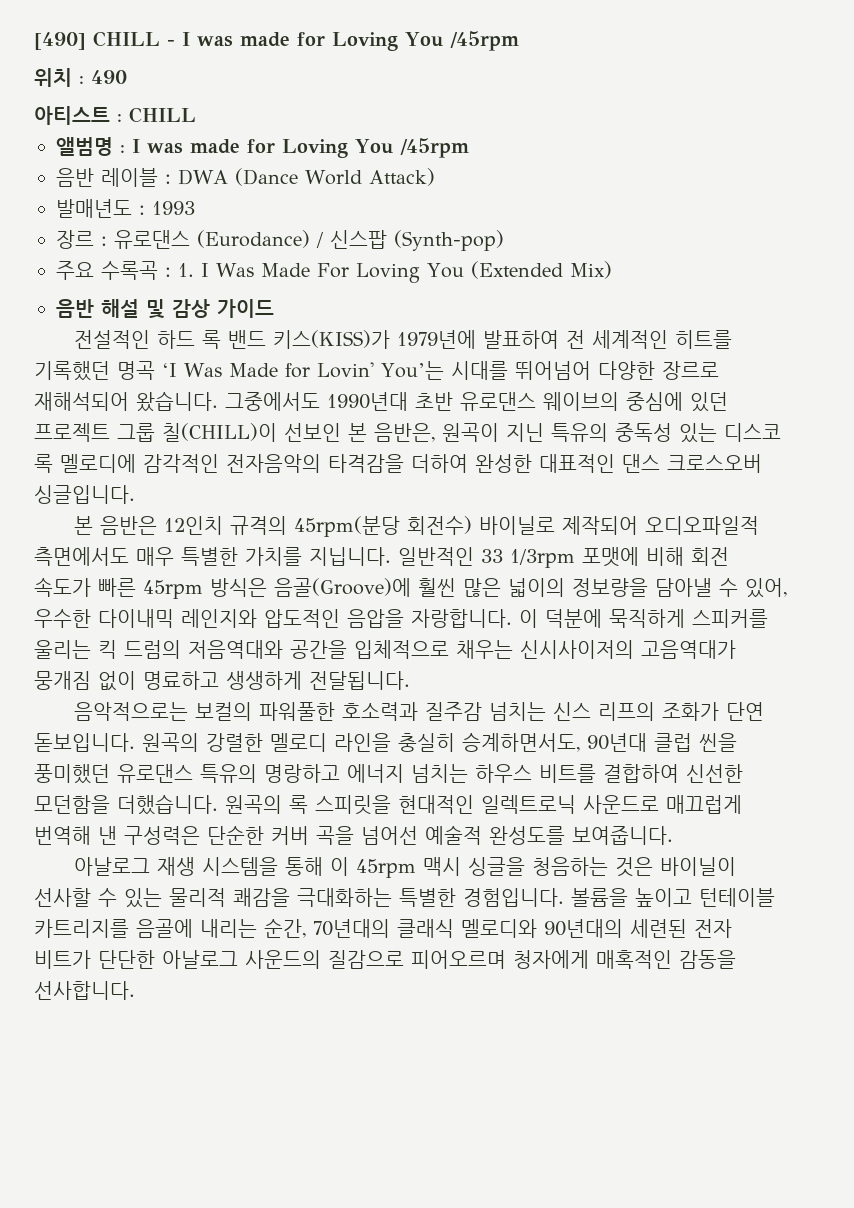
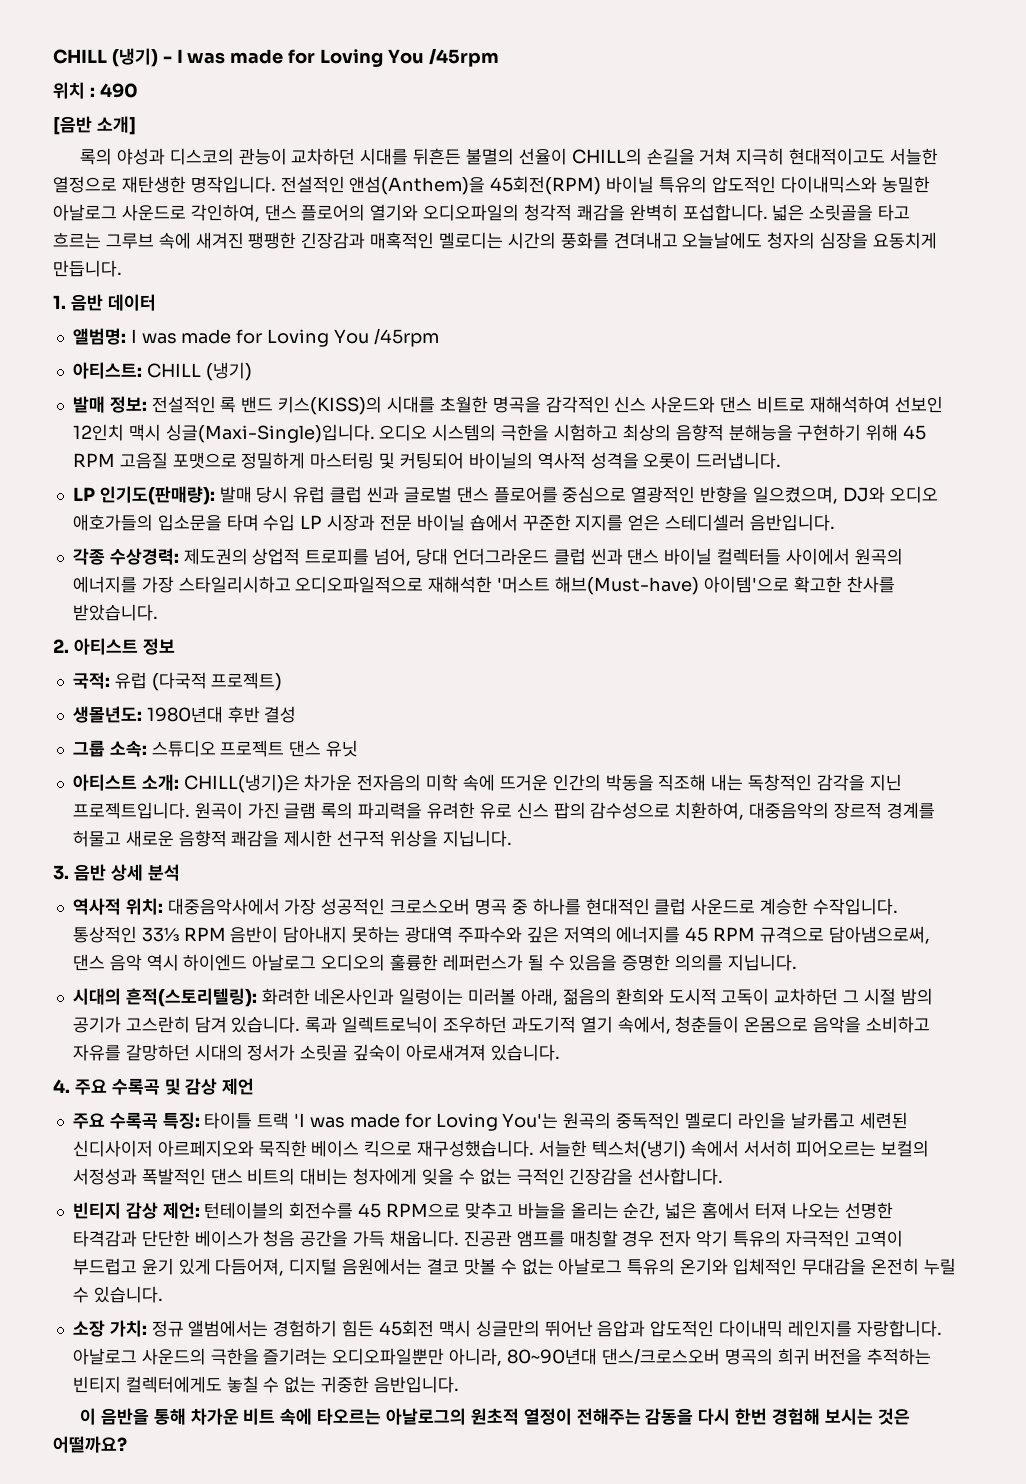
[34,31,160,50] [490] CHILL -> [53,48,158,67] CHILL (냉기)
[34,106,196,125] [56,137,469,158] [56,168,435,187] [56,199,195,218] [56,230,504,251] [56,261,612,283] [56,299,274,319] [74,330,733,349] [34,361,719,381] [34,391,728,412] [34,423,781,443] [34,454,762,473] [34,485,135,504] [74,516,760,537] [34,547,729,568] [34,577,787,599] [34,609,768,628] [34,640,736,659] [34,671,410,691] [74,702,765,721] [34,732,737,752] [34,764,743,784] [34,794,742,815] [34,825,673,845] [74,857,737,878] [34,888,775,908] [34,918,732,938] [34,950,736,969] [34,981,135,1000] 아티스트 : CHILL // 앨범명 : I was made for Loving You /45rpm // 음반 레이블 : DWA (Dance World Attack) // 발매년도 : 1993 // 장르 : 유로댄스 (Eurodance) / 신스팝 (Synth-pop) // 주요 수록곡 : 1. I Was Made For Loving You (Extended Mix) // 음반 해설 및 감상 가이드 // 전설적인 하드 록 밴드 키스(KISS)가 1979년에 발표하여 전 세계적인 히트를 기록했던 명곡 ‘I Was Made for Lovin' You’는 시대를 뛰어넘어 다양한 장르로 재해석되어 왔습니다. 그중에서도 1990년대 초반 유로댄스 웨이브의 중심에 있던 프로젝트 그룹 칠(CHILL)이 선보인 본 음반은, 원곡이 지닌 특유의 중독성 있는 디스코 록 멜로디에 감각적인 전자음악의 타격감을 더하여 완성한 대표적인 댄스 크로스오버 싱글입니다. // 본 음반은 12인치 규격의 45rpm(분당 회전수) 바이닐로 제작되어 오디오파일적 측면에서도 매우 특별한 가치를 지닙니다. 일반적인 33 1/3rpm 포맷에 비해 회전 속도가 빠른 45rpm 방식은 음골(Groove)에 훨씬 많은 넓이의 정보량을 담아낼 수 있어, 우수한 다이내믹 레인지와 압도적인 음압을 자랑합니다. 이 덕분에 묵직하게 스피커를 울리는 킥 드럼의 저음역대와 공간을 입체적으로 채우는 신시사이저의 고음역대가 뭉개짐 없이 명료하고 생생하게 전달됩니다. // 음악적으로는 보컬의 파워풀한 호소력과 질주감 넘치는 신스 리프의 조화가 단연 돋보입니다. 원곡의 강렬한 멜로디 라인을 충실히 승계하면서도, 90년대 클럽 씬을 풍미했던 유로댄스 특유의 명랑하고 에너지 넘치는 하우스 비트를 결합하여 신선한 모던함을 더했습니다. 원곡의 록 스피릿을 현대적인 일렉트로닉 사운드로 매끄럽게 번역해 낸 구성력은 단순한 커버 곡을 넘어선 예술적 완성도를 보여줍니다. // 아날로그 재생 시스템을 통해 이 45rpm 맥시 싱글을 청음하는 것은 바이닐이 선사할 수 있는 물리적 쾌감을 극대화하는 특별한 경험입니다. 볼륨을 높이고 턴테이블 카트리지를 음골에 내리는 순간, 70년대의 클래식 멜로디와 90년대의 세련된 전자 비트가 단단한 아날로그 사운드의 질감으로 피어오르며 청자에게 매혹적인 감동을 선사합니다. -> [53,116,136,135] [80,148,939,165] [53,176,930,195] [53,204,911,222] [53,232,938,249] [53,260,122,277] [53,294,156,311] [72,328,439,347] [72,362,252,381] [72,396,943,415] [72,424,927,443] [72,452,782,469] [72,486,938,505] [72,514,835,531] [72,548,903,566] [72,576,895,595] [72,604,158,621] [53,638,175,655] [72,672,283,691] [72,706,297,723] [72,740,359,757] [72,774,902,793] [72,802,935,820] [72,830,512,847] [53,864,180,881] [72,898,898,915] [72,926,930,944] [72,954,797,971] [72,988,933,1007] [72,1016,930,1034] [72,1044,560,1061] [53,1078,255,1095] [72,1112,908,1131] [72,1140,930,1159] [72,1168,724,1185] [72,1202,893,1220] [72,1230,903,1247] [72,1258,956,1276] [72,1286,163,1303] [72,1320,942,1337] [72,1348,932,1366] [72,1376,459,1393] [80,1408,910,1425] [53,1436,127,1453] [음반 소개] // 록의 야성과 디스코의 관능이 교차하던 시대를 뒤흔든 불멸의 선율이 CHILL의 손길을 거쳐 지극히 현대적이고도 서늘한 열정으로 재탄생한 명작입니다. 전설적인 앤섬(Anthem)을 45회전(RPM) 바이닐 특유의 압도적인 다이내믹스와 농밀한 아날로그 사운드로 각인하여, 댄스 플로어의 열기와 오디오파일의 청각적 쾌감을 완벽히 포섭합니다. 넓은 소릿골을 타고 흐르는 그루브 속에 새겨진 팽팽한 긴장감과 매혹적인 멜로디는 시간의 풍화를 견뎌내고 오늘날에도 청자의 심장을 요동치게 만듭니다. // 1. 음반 데이터 // 앨범명: I was made for Loving You /45rpm // 아티스트: CHILL (냉기) // 발매 정보: 전설적인 록 밴드 키스(KISS)의 시대를 초월한 명곡을 감각적인 신스 사운드와 댄스 비트로 재해석하여 선보인 12인치 맥시 싱글(Maxi-Single)입니다. 오디오 시스템의 극한을 시험하고 최상의 음향적 분해능을 구현하기 위해 45 RPM 고음질 포맷으로 정밀하게 마스터링 및 커팅되어 바이닐의 역사적 성격을 오롯이 드러냅니다. // LP 인기도(판매량): 발매 당시 유럽 클럽 씬과 글로벌 댄스 플로어를 중심으로 열광적인 반향을 일으켰으며, DJ와 오디오 애호가들의 입소문을 타며 수입 LP 시장과 전문 바이닐 숍에서 꾸준한 지지를 얻은 스테디셀러 음반입니다. // 각종 수상경력: 제도권의 상업적 트로피를 넘어, 당대 언더그라운드 클럽 씬과 댄스 바이닐 컬렉터들 사이에서 원곡의 에너지를 가장 스타일리시하고 오디오파일적으로 재해석한 '머스트 해브(Must-have) 아이템'으로 확고한 찬사를 받았습니다. // 2. 아티스트 정보 // 국적: 유럽 (다국적 프로젝트) // 생몰년도: 1980년대 후반 결성 // 그룹 소속: 스튜디오 프로젝트 댄스 유닛 // 아티스트 소개: CHILL(냉기)은 차가운 전자음의 미학 속에 뜨거운 인간의 박동을 직조해 내는 독창적인 감각을 지닌 프로젝트입니다. 원곡이 가진 글램 록의 파괴력을 유려한 유로 신스 팝의 감수성으로 치환하여, 대중음악의 장르적 경계를 허물고 새로운 음향적 쾌감을 제시한 선구적 위상을 지닙니다. // 3. 음반 상세 분석 // 역사적 위치: 대중음악사에서 가장 성공적인 크로스오버 명곡 중 하나를 현대적인 클럽 사운드로 계승한 수작입니다. 통상적인 33⅓ RPM 음반이 담아내지 못하는 광대역 주파수와 깊은 저역의 에너지를 45 RPM 규격으로 담아냄으로써, 댄스 음악 역시 하이엔드 아날로그 오디오의 훌륭한 레퍼런스가 될 수 있음을 증명한 의의를 지닙니다. // 시대의 흔적(스토리텔링): 화려한 네온사인과 일렁이는 미러볼 아래, 젊음의 환희와 도시적 고독이 교차하던 그 시절 밤의 공기가 고스란히 담겨 있습니다. 록과 일렉트로닉이 조우하던 과도기적 열기 속에서, 청춘들이 온몸으로 음악을 소비하고 자유를 갈망하던 시대의 정서가 소릿골 깊숙이 아로새겨져 있습니다. // 4. 주요 수록곡 및 감상 제언 // 주요 수록곡 특징: 타이틀 트랙 'I was made for Loving You'는 원곡의 중독적인 멜로디 라인을 날카롭고 세련된 신디사이저 아르페지오와 묵직한 베이스 킥으로 재구성했습니다. 서늘한 텍스처(냉기) 속에서 서서히 피어오르는 보컬의 서정성과 폭발적인 댄스 비트의 대비는 청자에게 잊을 수 없는 극적인 긴장감을 선사합니다. // 빈티지 감상 제언: 턴테이블의 회전수를 45 RPM으로 맞추고 바늘을 올리는 순간, 넓은 홈에서 터져 나오는 선명한 타격감과 단단한 베이스가 청음 공간을 가득 채웁니다. 진공관 앰프를 매칭할 경우 전자 악기 특유의 자극적인 고역이 부드럽고 윤기 있게 다듬어져, 디지털 음원에서는 결코 맛볼 수 없는 아날로그 특유의 온기와 입체적인 무대감을 온전히 누릴 수 있습니다. // 소장 가치: 정규 앨범에서는 경험하기 힘든 45회전 맥시 싱글만의 뛰어난 음압과 압도적인 다이내믹 레인지를 자랑합니다. 아날로그 사운드의 극한을 즐기려는 오디오파일뿐만 아니라, 80~90년대 댄스/크로스오버 명곡의 희귀 버전을 추적하는 빈티지 컬렉터에게도 놓칠 수 없는 귀중한 음반입니다. // 이 음반을 통해 차가운 비트 속에 타오르는 아날로그의 원초적 열정이 전해주는 감동을 다시 한번 경험해 보시는 것은 어떨까요?

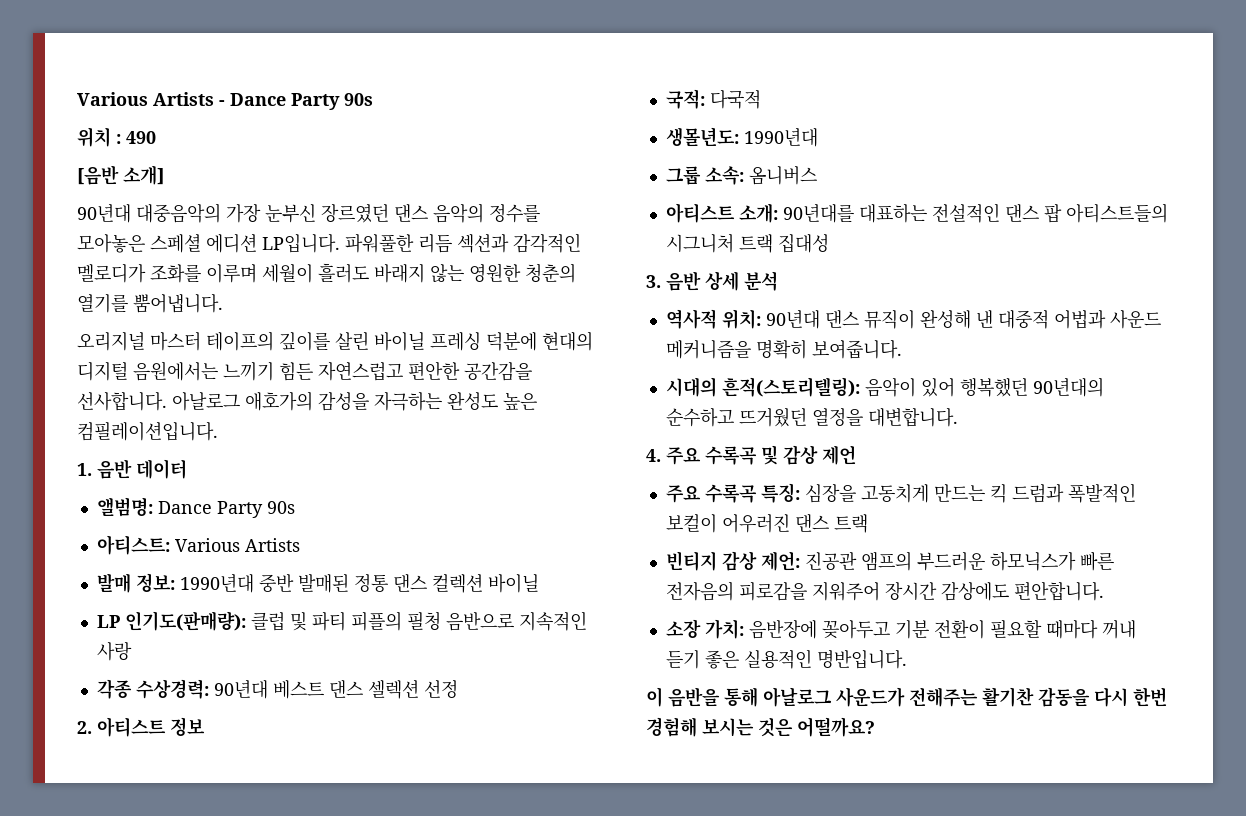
[53,48,499,67] CHILL (냉기) - I was made for Loving You /45rpm -> [77,92,373,110] Various Artists - Dance Party 90s
[80,148,939,165] [53,176,930,195] [53,204,911,222] [53,232,938,249] [53,260,122,277] [53,294,156,311] [72,328,439,347] 록의 야성과 디스코의 관능이 교차하던 시대를 뒤흔든 불멸의 선율이 CHILL의 손길을 거쳐 지극히 현대적이고도 서늘한 열정으로 재탄생한 명작입니다. 전설적인 앤섬(Anthem)을 45회전(RPM) 바이닐 특유의 압도적인 다이내믹스와 농밀한 아날로그 사운드로 각인하여, 댄스 플로어의 열기와 오디오파일의 청각적 쾌감을 완벽히 포섭합니다. 넓은 소릿골을 타고 흐르는 그루브 속에 새겨진 팽팽한 긴장감과 매혹적인 멜로디는 시간의 풍화를 견뎌내고 오늘날에도 청자의 심장을 요동치게 만듭니다. // 1. 음반 데이터 // 앨범명: I was made for Loving You /45rpm -> [77,203,540,223] [77,233,581,253] [77,263,576,283] [77,293,223,313] [77,331,593,351] [77,361,532,381] [77,391,537,411] [77,421,218,441] [77,459,187,479] [96,497,295,518] 90년대 대중음악의 가장 눈부신 장르였던 댄스 음악의 정수를 모아놓은 스페셜 에디션 LP입니다. 파워풀한 리듬 섹션과 감각적인 멜로디가 조화를 이루며 세월이 흘러도 바래지 않는 영원한 청춘의 열기를 뿜어냅니다. // 오리지널 마스터 테이프의 깊이를 살린 바이닐 프레싱 덕분에 현대의 디지털 음원에서는 느끼기 힘든 자연스럽고 편안한 공간감을 선사합니다. 아날로그 애호가의 감성을 자극하는 완성도 높은 컴필레이션입니다. // 1. 음반 데이터 // 앨범명: Dance Party 90s
[146,362,252,381] CHILL (냉기) -> [174,538,300,552] Various Artists
[151,396,943,415] [72,424,927,443] [72,452,782,469] [72,486,938,505] [72,514,835,531] [72,548,903,566] [72,576,895,595] [72,604,158,621] [53,638,175,655] [72,672,283,691] [72,706,297,723] [72,740,359,757] [72,774,902,793] [72,802,935,820] [72,830,512,847] 전설적인 록 밴드 키스(KISS)의 시대를 초월한 명곡을 감각적인 신스 사운드와 댄스 비트로 재해석하여 선보인 12인치 맥시 싱글(Maxi-Single)입니다. 오디오 시스템의 극한을 시험하고 최상의 음향적 분해능을 구현하기 위해 45 RPM 고음질 포맷으로 정밀하게 마스터링 및 커팅되어 바이닐의 역사적 성격을 오롯이 드러냅니다. // LP 인기도(판매량): 발매 당시 유럽 클럽 씬과 글로벌 댄스 플로어를 중심으로 열광적인 반향을 일으켰으며, DJ와 오디오 애호가들의 입소문을 타며 수입 LP 시장과 전문 바이닐 숍에서 꾸준한 지지를 얻은 스테디셀러 음반입니다. // 각종 수상경력: 제도권의 상업적 트로피를 넘어, 당대 언더그라운드 클럽 씬과 댄스 바이닐 컬렉터들 사이에서 원곡의 에너지를 가장 스타일리시하고 오디오파일적으로 재해석한 '머스트 해브(Must-have) 아이템'으로 확고한 찬사를 받았습니다. // 2. 아티스트 정보 // 국적: 유럽 (다국적 프로젝트) // 생몰년도: 1980년대 후반 결성 // 그룹 소속: 스튜디오 프로젝트 댄스 유닛 // 아티스트 소개: CHILL(냉기)은 차가운 전자음의 미학 속에 뜨거운 인간의 박동을 직조해 내는 독창적인 감각을 지닌 프로젝트입니다. 원곡이 가진 글램 록의 파괴력을 유려한 유로 신스 팝의 감수성으로 치환하여, 대중음악의 장르적 경계를 허물고 새로운 음향적 쾌감을 제시한 선구적 위상을 지닙니다. -> [179,573,539,593] [96,611,587,631] [96,642,132,661] [96,679,458,699] [77,717,205,737] [665,89,761,109] [665,127,818,147] [665,166,817,185] [665,203,1168,223] [665,233,829,253] 1990년대 중반 발매된 정통 댄스 컬렉션 바이닐 // LP 인기도(판매량): 클럽 및 파티 피플의 필청 음반으로 지속적인 사랑 // 각종 수상경력: 90년대 베스트 댄스 셀렉션 선정 // 2. 아티스트 정보 // 국적: 다국적 // 생몰년도: 1990년대 // 그룹 소속: 옴니버스 // 아티스트 소개: 90년대를 대표하는 전설적인 댄스 팝 아티스트들의 시그니처 트랙 집대성
[167,898,898,915] [72,926,930,944] [72,954,797,971] [72,988,933,1007] [72,1016,930,1034] [72,1044,560,1061] 대중음악사에서 가장 성공적인 크로스오버 명곡 중 하나를 현대적인 클럽 사운드로 계승한 수작입니다. 통상적인 33⅓ RPM 음반이 담아내지 못하는 광대역 주파수와 깊은 저역의 에너지를 45 RPM 규격으로 담아냄으로써, 댄스 음악 역시 하이엔드 아날로그 오디오의 훌륭한 레퍼런스가 될 수 있음을 증명한 의의를 지닙니다. // 시대의 흔적(스토리텔링): 화려한 네온사인과 일렁이는 미러볼 아래, 젊음의 환희와 도시적 고독이 교차하던 그 시절 밤의 공기가 고스란히 담겨 있습니다. 록과 일렉트로닉이 조우하던 과도기적 열기 속에서, 청춘들이 온몸으로 음악을 소비하고 자유를 갈망하던 시대의 정서가 소릿골 깊숙이 아로새겨져 있습니다. -> [765,309,1161,329] [665,339,902,359] [665,377,1104,397] [665,407,958,427] 90년대 댄스 뮤직이 완성해 낸 대중적 어법과 사운드 메커니즘을 명확히 보여줍니다. // 시대의 흔적(스토리텔링): 음악이 있어 행복했던 90년대의 순수하고 뜨거웠던 열정을 대변합니다.
[204,1112,908,1131] [72,1140,930,1159] [72,1168,724,1185] [72,1202,893,1220] [72,1230,903,1247] [72,1258,956,1276] [72,1286,163,1303] [72,1320,942,1337] [72,1348,932,1366] [72,1376,459,1393] [80,1408,641,1425] 타이틀 트랙 'I was made for Loving You'는 원곡의 중독적인 멜로디 라인을 날카롭고 세련된 신디사이저 아르페지오와 묵직한 베이스 킥으로 재구성했습니다. 서늘한 텍스처(냉기) 속에서 서서히 피어오르는 보컬의 서정성과 폭발적인 댄스 비트의 대비는 청자에게 잊을 수 없는 극적인 긴장감을 선사합니다. // 빈티지 감상 제언: 턴테이블의 회전수를 45 RPM으로 맞추고 바늘을 올리는 순간, 넓은 홈에서 터져 나오는 선명한 타격감과 단단한 베이스가 청음 공간을 가득 채웁니다. 진공관 앰프를 매칭할 경우 전자 악기 특유의 자극적인 고역이 부드럽고 윤기 있게 다듬어져, 디지털 음원에서는 결코 맛볼 수 없는 아날로그 특유의 온기와 입체적인 무대감을 온전히 누릴 수 있습니다. // 소장 가치: 정규 앨범에서는 경험하기 힘든 45회전 맥시 싱글만의 뛰어난 음압과 압도적인 다이내믹 레인지를 자랑합니다. 아날로그 사운드의 극한을 즐기려는 오디오파일뿐만 아니라, 80~90년대 댄스/크로스오버 명곡의 희귀 버전을 추적하는 빈티지 컬렉터에게도 놓칠 수 없는 귀중한 음반입니다. // 이 음반을 통해 차가운 비트 속에 타오르는 아날로그의 원초적 열정이 전해주는 -> [804,483,1136,503] [665,514,868,533] [665,551,1114,571] [665,581,1104,601] [665,619,1136,639] [665,649,907,669] [646,687,1034,707] 심장을 고동치게 만드는 킥 드럼과 폭발적인 보컬이 어우러진 댄스 트랙 // 빈티지 감상 제언: 진공관 앰프의 부드러운 하모닉스가 빠른 전자음의 피로감을 지워주어 장시간 감상에도 편안합니다. // 소장 가치: 음반장에 꽂아두고 기분 전환이 필요할 때마다 꺼내 듣기 좋은 실용적인 명반입니다. // 이 음반을 통해 아날로그 사운드가 전해주는 활기찬

